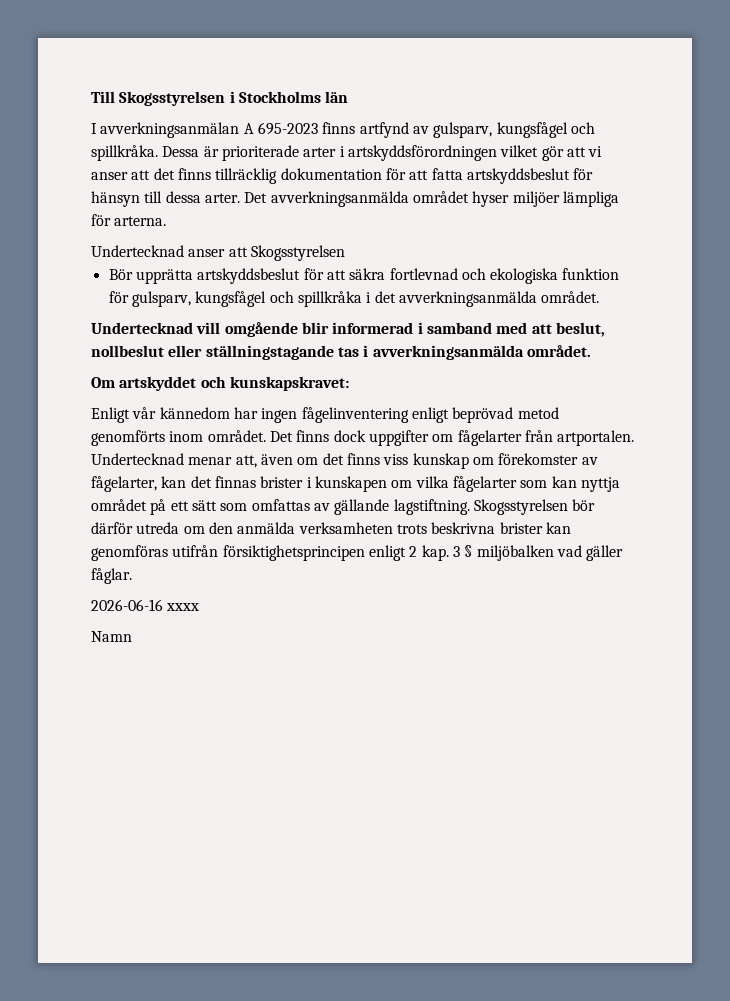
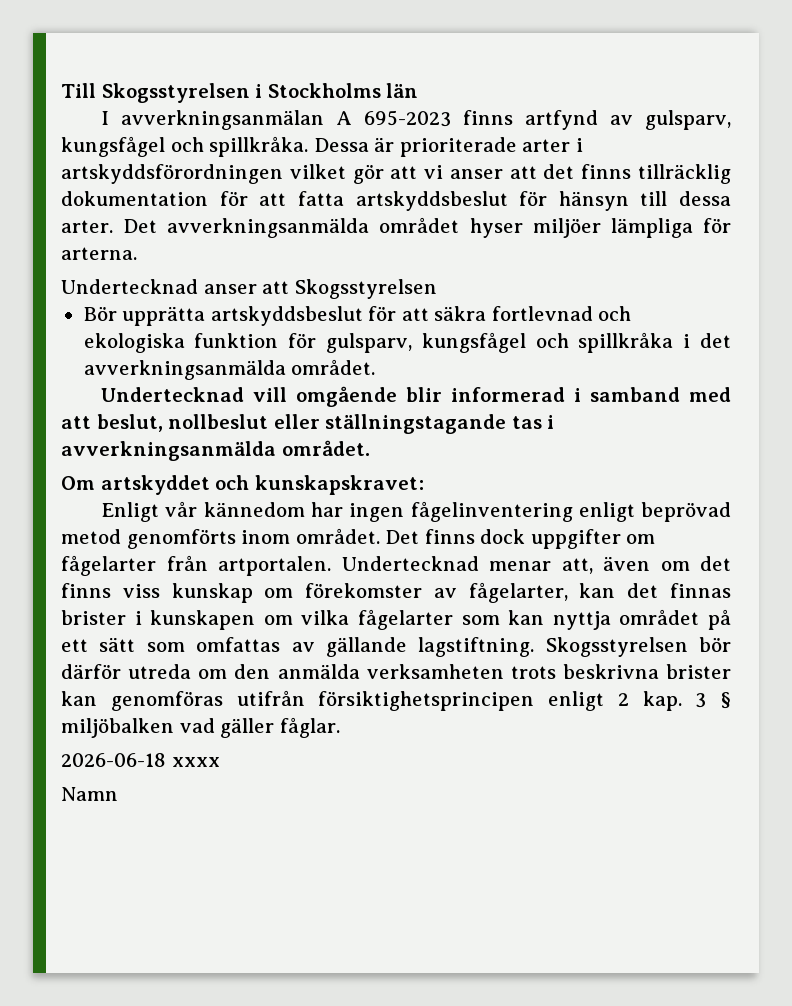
[91,599,163,611] 2026-06-16 -> [61,753,166,767] 2026-06-18

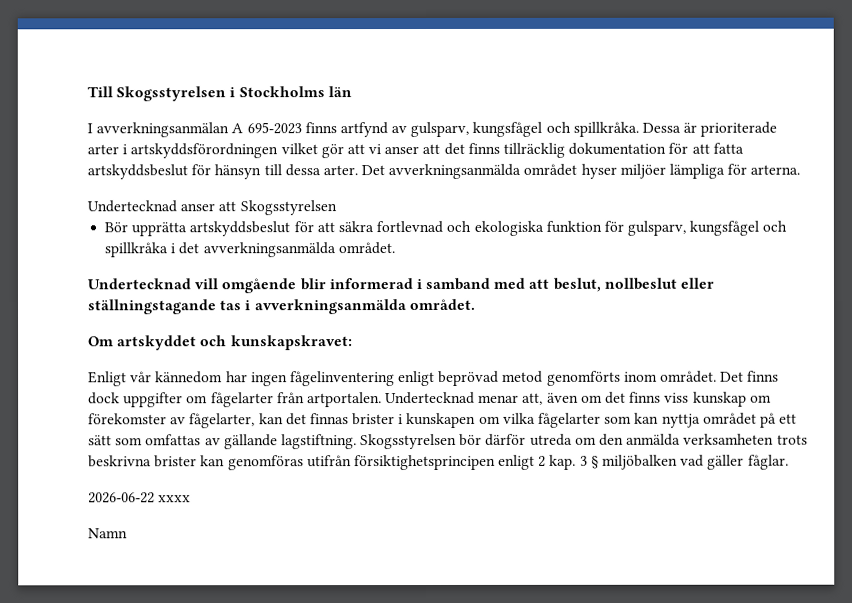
[61,753,166,767] 2026-06-18 -> [88,492,155,504] 2026-06-22

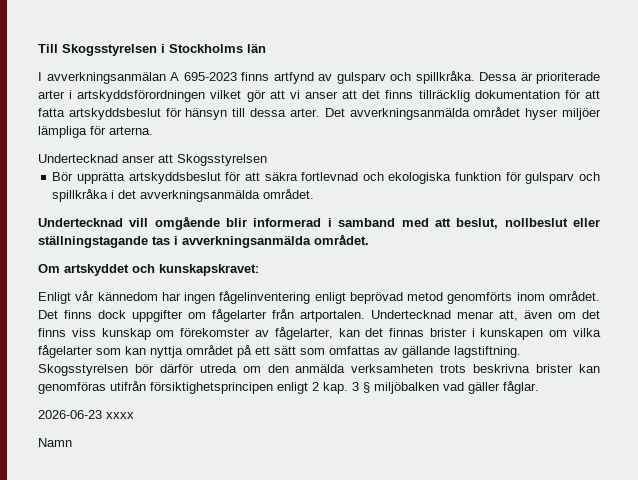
[410,121,543,138] gulsparv, kungsfågel -> [336,72,386,84] gulsparv
[627,220,760,236] gulsparv, kungsfågel -> [525,172,575,184] gulsparv
[88,492,155,504] 2026-06-22 -> [38,410,102,419] 2026-06-23

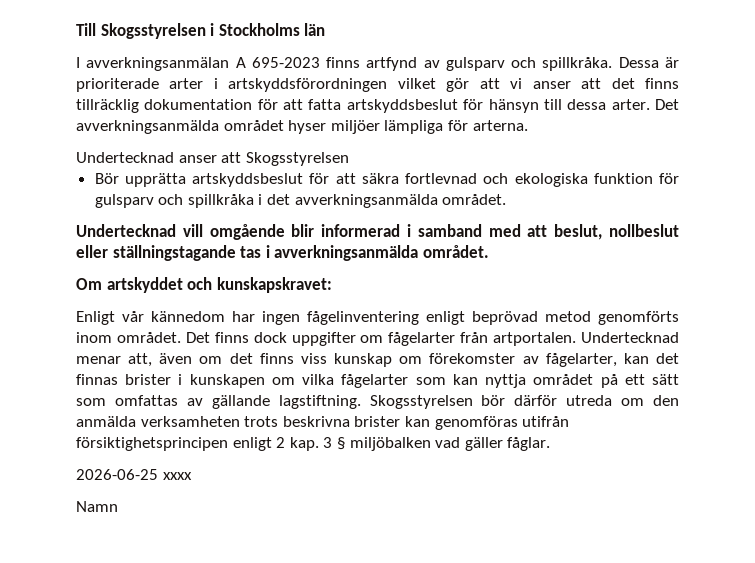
[38,410,102,419] 2026-06-23 -> [76,469,158,480] 2026-06-25

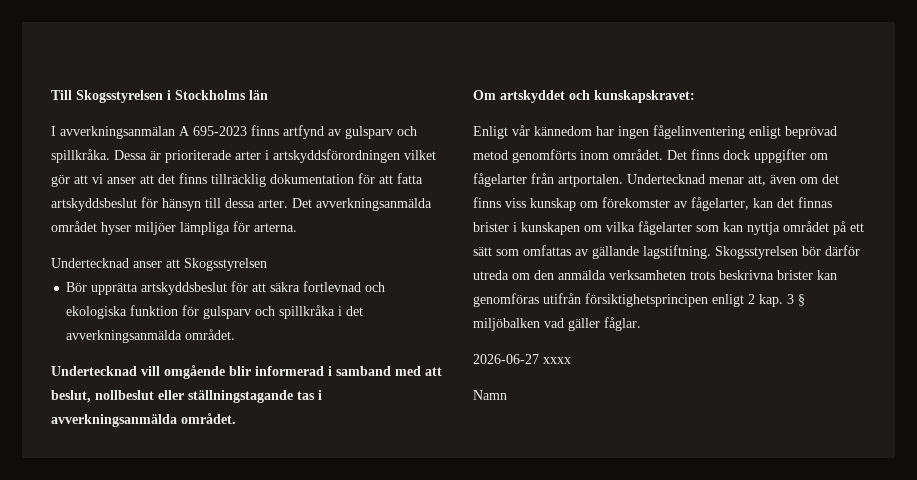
[76,469,158,480] 2026-06-25 -> [473,354,539,364] 2026-06-27

